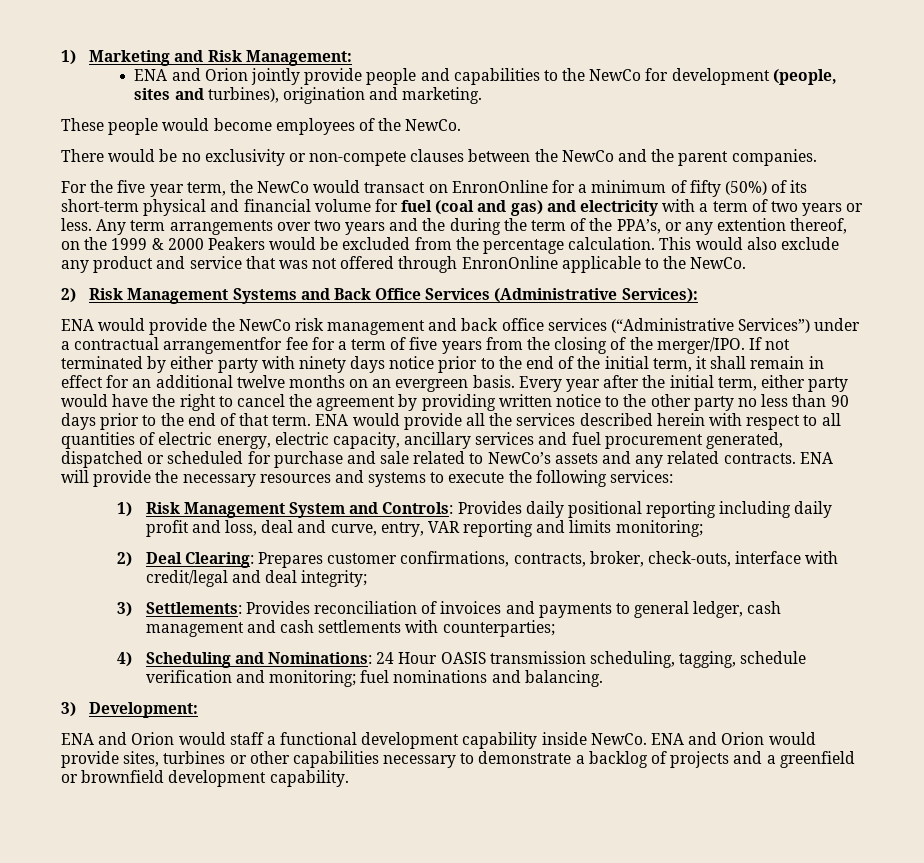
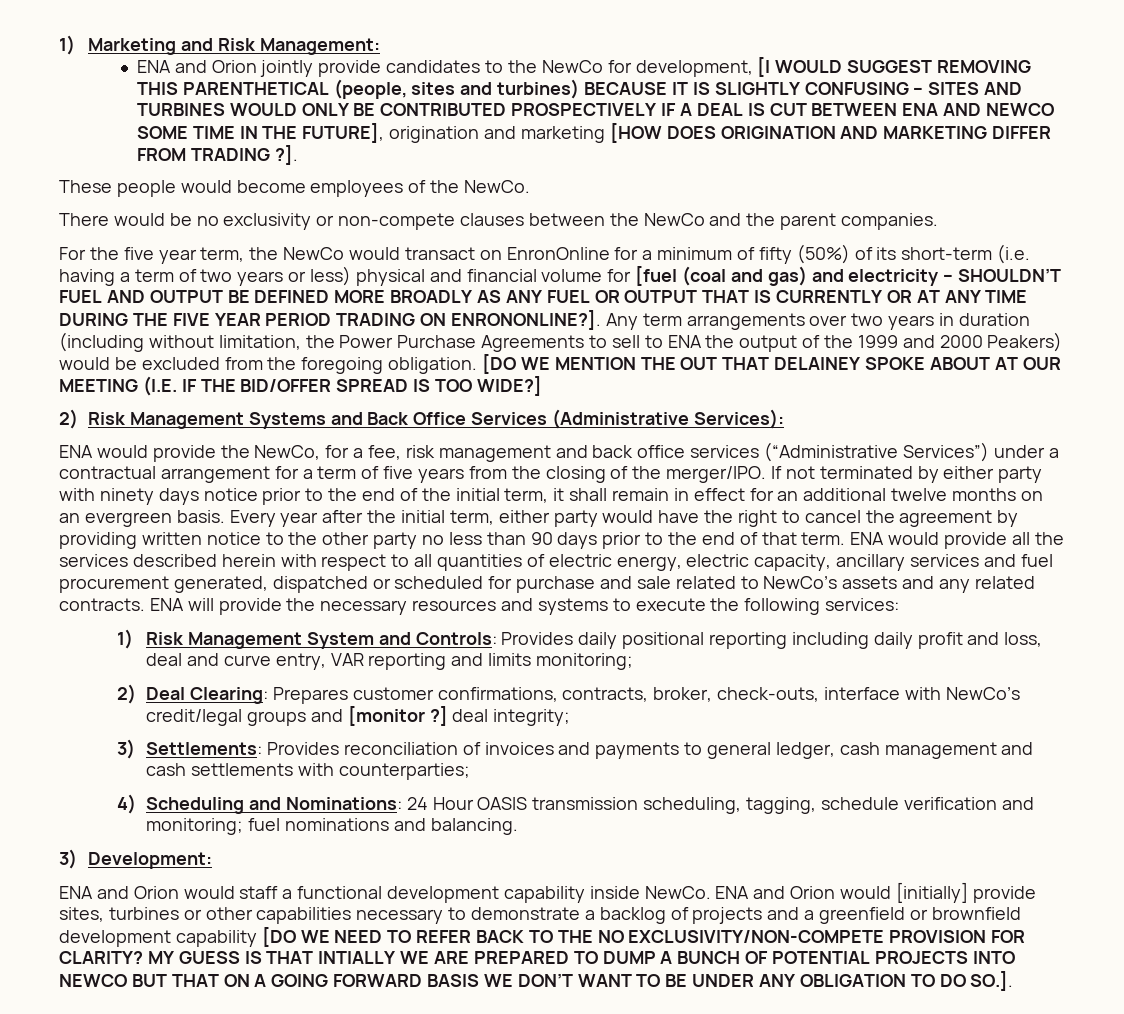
[366,68,540,85] people and capabilities -> [386,60,481,73] candidates
[671,68,837,85] [134,87,483,104] development (people, sites and turbines), origination and marketing. -> [635,57,1031,77] [136,79,1023,99] [136,103,1054,116] [136,123,1052,143] [136,145,298,165] development, [I WOULD SUGGEST REMOVING THIS PARENTHETICAL (people, sites and turbines) BECAUSE IT IS SLIGHTLY CONFUSING – SITES AND TURBINES WOULD ONLY BE CONTRIBUTED PROSPECTIVELY IF A DEAL IS CUT BETWEEN ENA AND NEWCO SOME TIME IN THE FUTURE], origination and marketing [HOW DOES ORIGINATION AND MARKETING DIFFER FROM TRADING ?].
[143,199,696,216] physical and financial volume for fuel (coal and gas) and electricity with -> [997,244,1031,264] [59,269,115,286] (i.e. having
[61,218,92,231] less. -> [310,266,1062,286] [59,290,1028,303] [59,310,602,330] less) physical and financial volume for [fuel (coal and gas) and electricity – SHOULDN’T FUEL AND OUTPUT BE DEFINED MORE BROADLY AS ANY FUEL OR OUTPUT THAT IS CURRENTLY OR AT ANY TIME DURING THE FIVE YEAR PERIOD TRADING ON ENRONONLINE?].
[389,218,848,235] [61,237,265,250] and the during the term of the PPA’s, or any extention thereof, on the 1999 & 2000 Peakers -> [939,313,1030,326] [59,332,1063,352] in duration (including without limitation, the Power Purchase Agreements to sell to ENA the output of the 1999 and 2000 Peakers)
[483,237,839,254] [61,256,747,273] percentage calculation. This would also exclude any product and service that was not offered through EnronOnline applicable to the NewCo. -> [301,354,1061,374] [59,376,542,396] foregoing obligation. [DO WE MENTION THE OUT THAT DELAINEY SPOKE ABOUT AT OUR MEETING (I.E. IF THE BID/OFFER SPREAD IS TOO WIDE?]
[238,319,291,331] NewCo -> [254,445,402,460] NewCo, for a fee,
[163,337,308,354] arrangementfor fee -> [160,466,270,483] arrangement
[330,524,377,536] curve, -> [223,655,271,666] curve
[145,570,261,587] credit/legal and -> [945,687,1020,700] [146,706,448,726] NewCo’s credit/legal groups and [monitor ?]
(816, 738) none -> [895,882,968,903] [initially]
[269,770,349,787] capability. -> [175,927,1026,947] [59,951,1015,964] [59,971,1014,991] capability [DO WE NEED TO REFER BACK TO THE NO EXCLUSIVITY/NON-COMPETE PROVISION FOR CLARITY? MY GUESS IS THAT INTIALLY WE ARE PREPARED TO DUMP A BUNCH OF POTENTIAL PROJECTS INTO NEWCO BUT THAT ON A GOING FORWARD BASIS WE DON’T WANT TO BE UNDER ANY OBLIGATION TO DO SO.].

